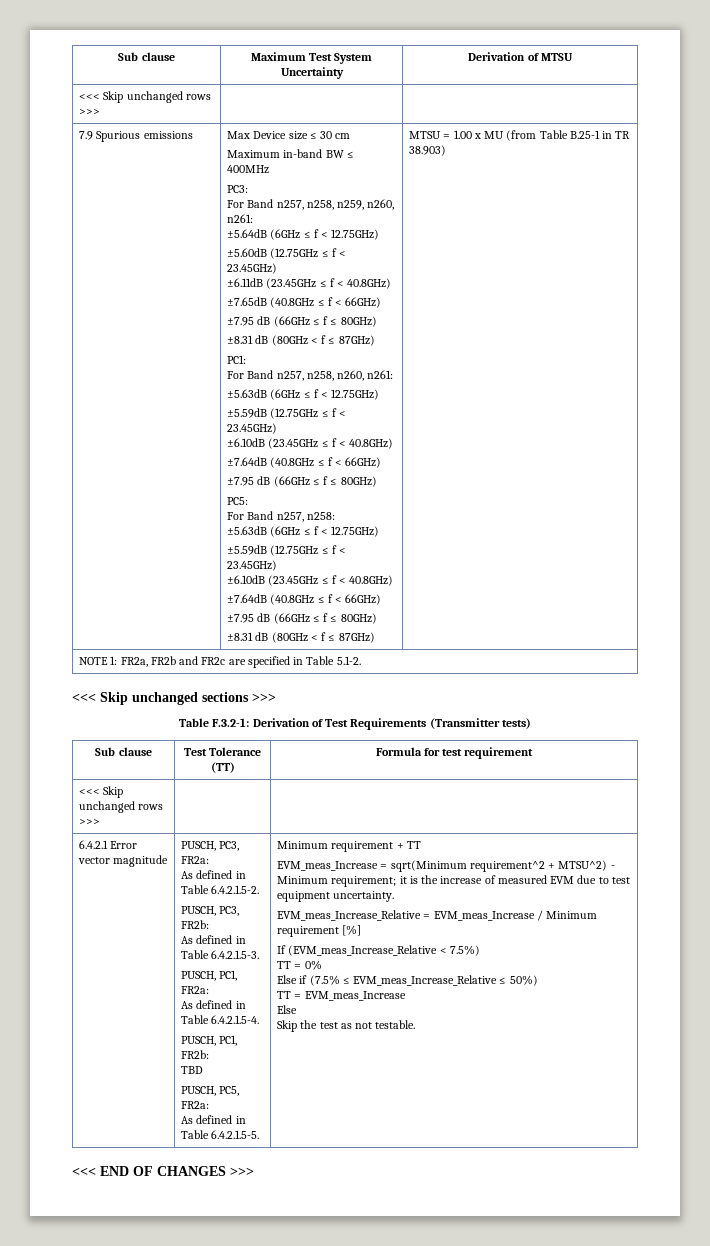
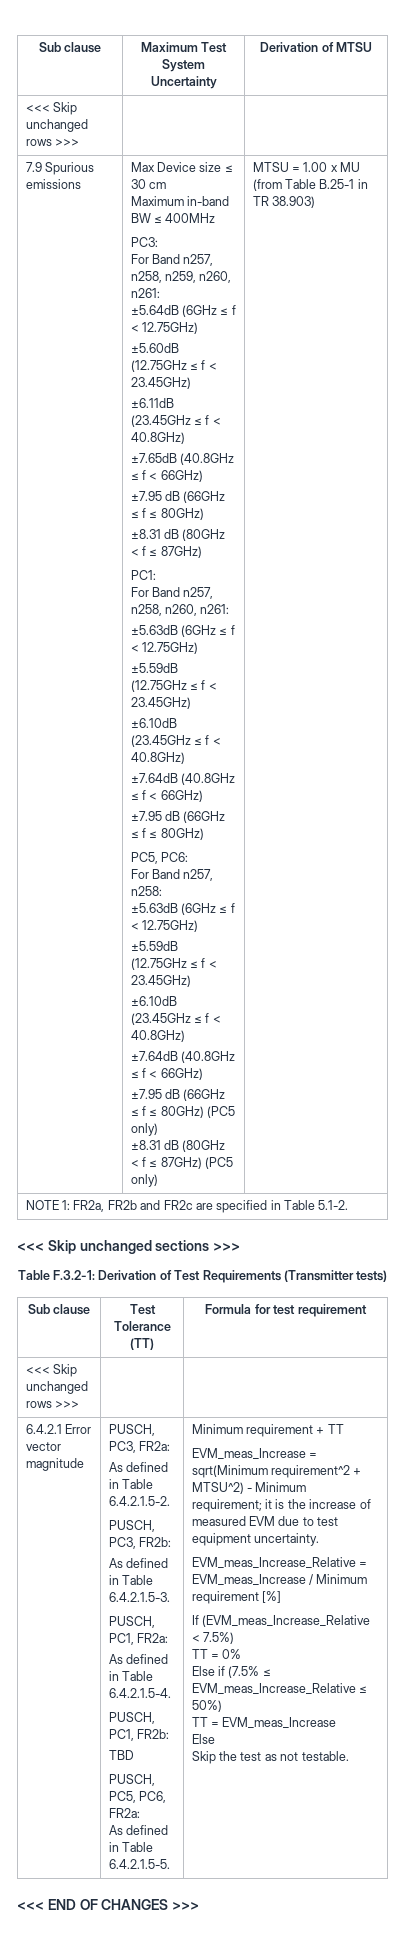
[227,497,249,505] PC5: -> [130,852,189,864] PC5, PC6:
[227,632,375,643] // ±8.31 dB (80GHz < f ≤ 87GHz) -> [207,1106,236,1118] [130,1123,158,1136] [130,1140,226,1152] [130,1157,234,1169] [130,1174,158,1187] (PC5 only) // ±8.31 dB (80GHz < f ≤ 87GHz) (PC5 only)
(240, 1091) none -> [139,1791,167,1803] PC6,

